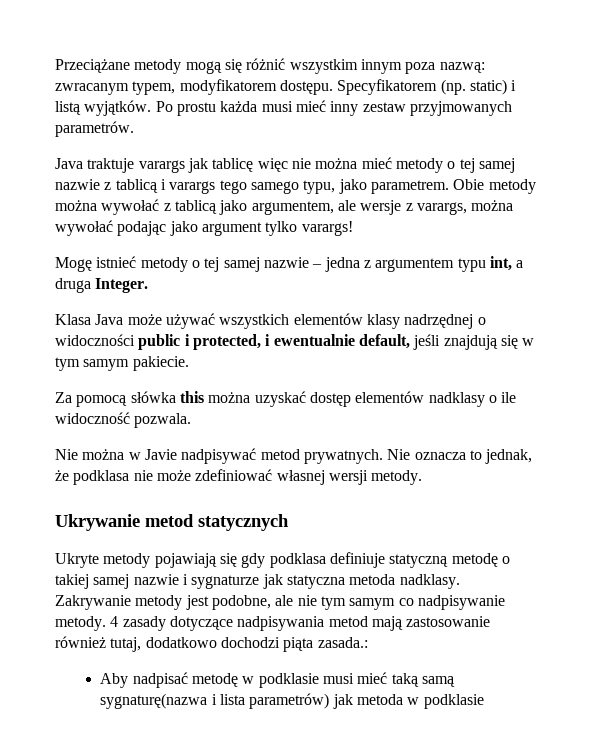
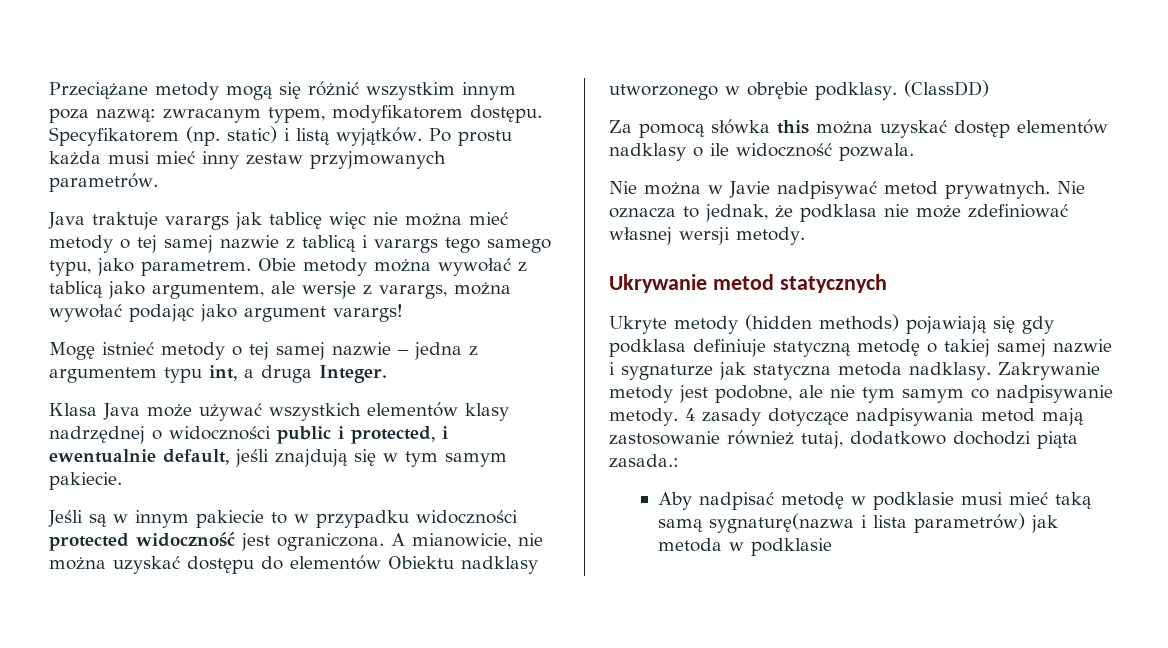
[265,221,298,236] tylko -> (326, 314) none
(189, 363) none -> [48,510,518,528] [49,532,543,551] [49,555,538,574] [609,80,989,100] // Jeśli są w innym pakiecie to w przypadku widoczności protected widoczność jest ograniczona. A mianowicie, nie można uzyskać dostępu do elementów Obiektu nadklasy utworzonego w obrębie podklasy. (ClassDD)
(151, 560) none -> [745,314,899,331] (hidden methods)

